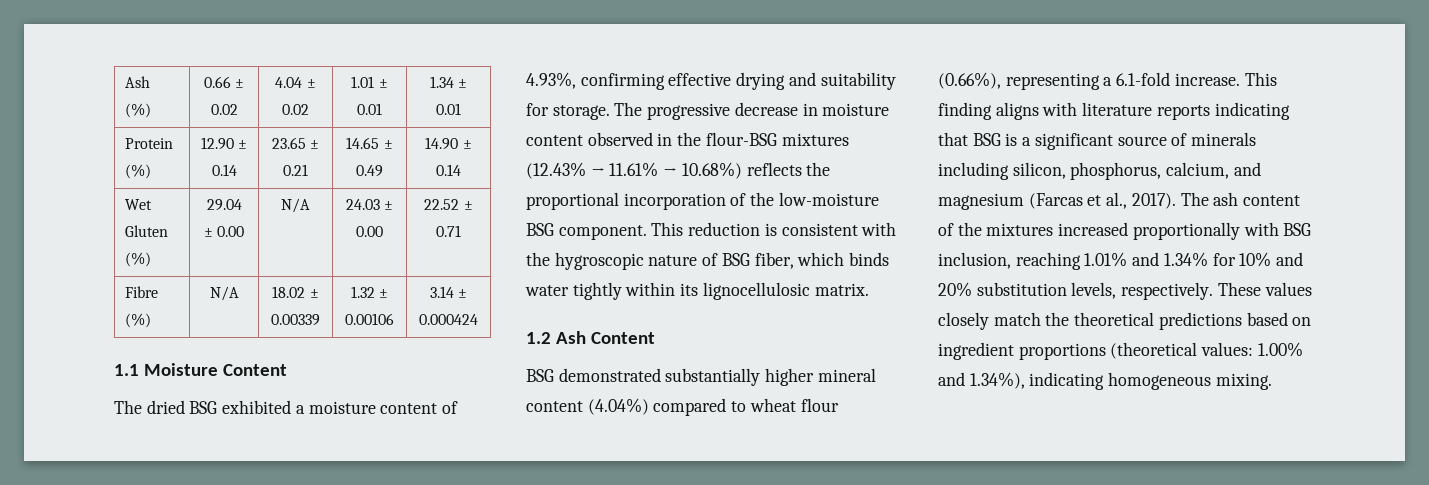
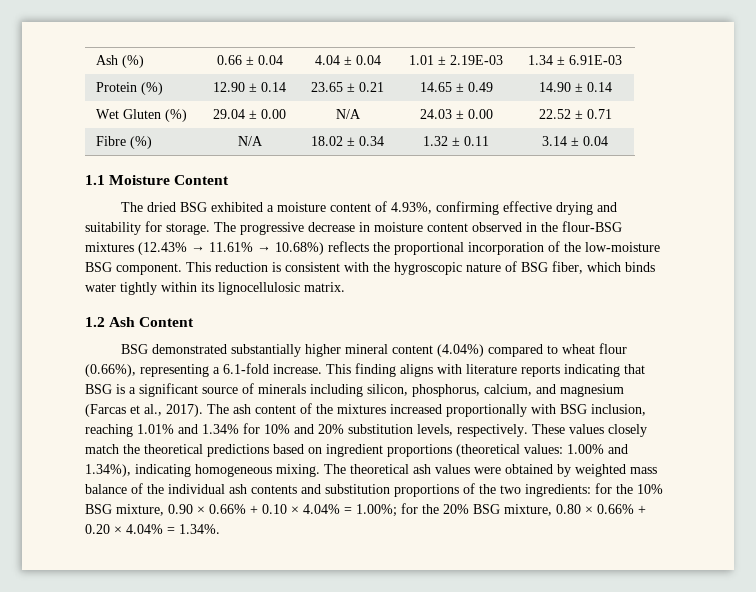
[210,104,238,115] 0.02 -> [257,55,283,65] 0.04
[282,104,309,115] 0.02 -> [355,55,381,65] 0.04
[357,103,382,115] 0.01 -> [450,55,503,65] 2.19E-03
[436,103,461,115] 0.01 -> [569,55,622,65] 6.91E-03
[271,314,320,326] 0.00339 -> [359,136,384,146] 0.34
[345,313,394,325] 0.00106 -> [464,136,489,146] 0.11
[419,314,478,325] 0.000424 -> [583,136,608,146] 0.04
(1272, 381) none -> [324,464,657,477] [85,483,663,497] [85,503,646,517] [85,524,220,534] The theoretical ash values were obtained by weighted mass balance of the individual ash contents and substitution proportions of the two ingredients: for the 10% BSG mixture, 0.90 × 0.66% + 0.10 × 4.04% = 1.00%; for the 20% BSG mixture, 0.80 × 0.66% + 0.20 × 4.04% = 1.34%.

